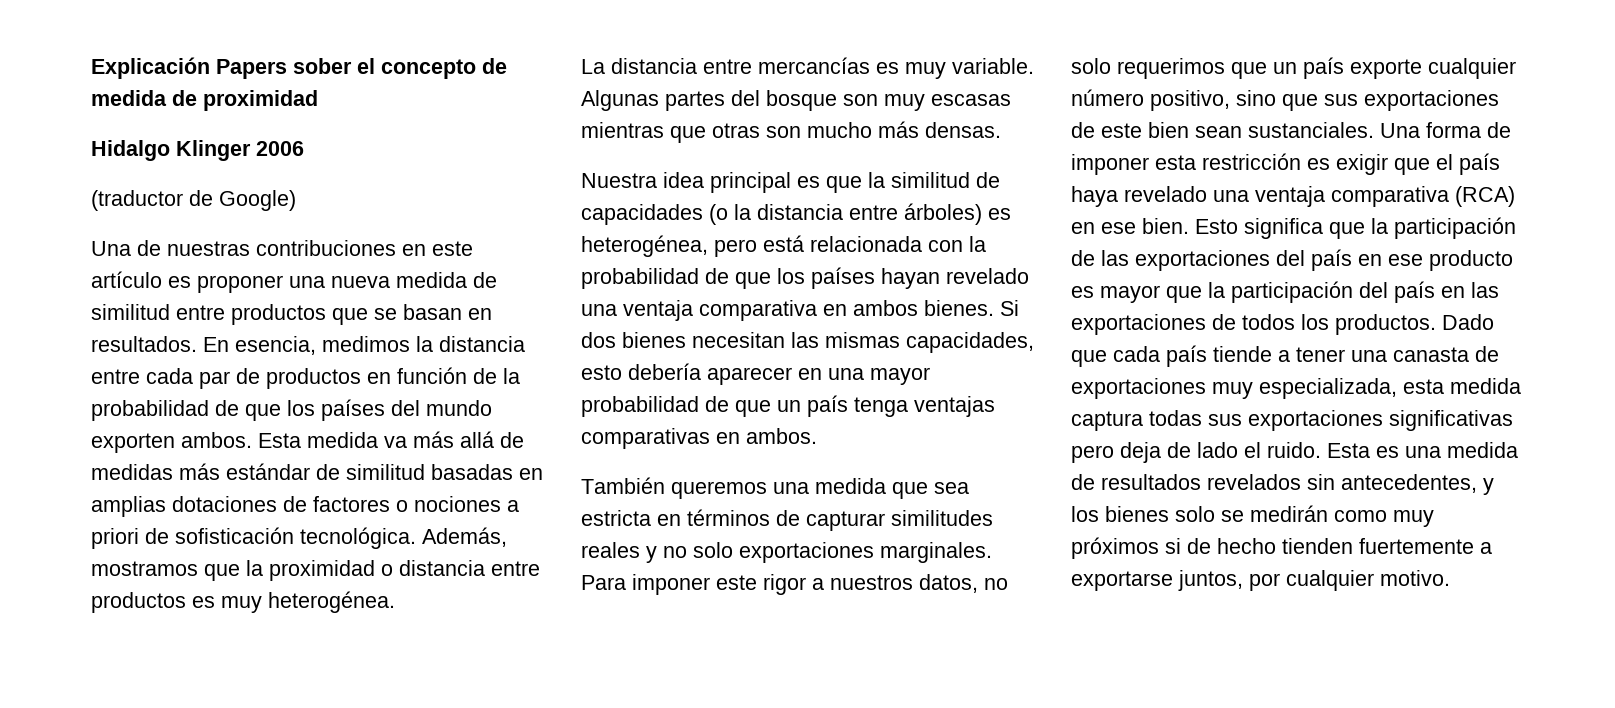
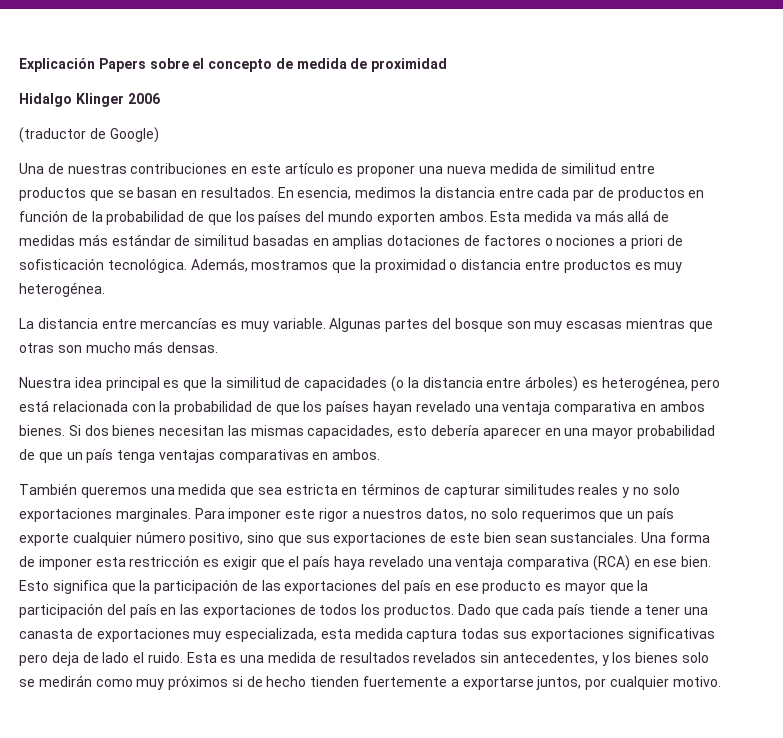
[293,58,352,74] sober -> [149,58,189,69] sobre

